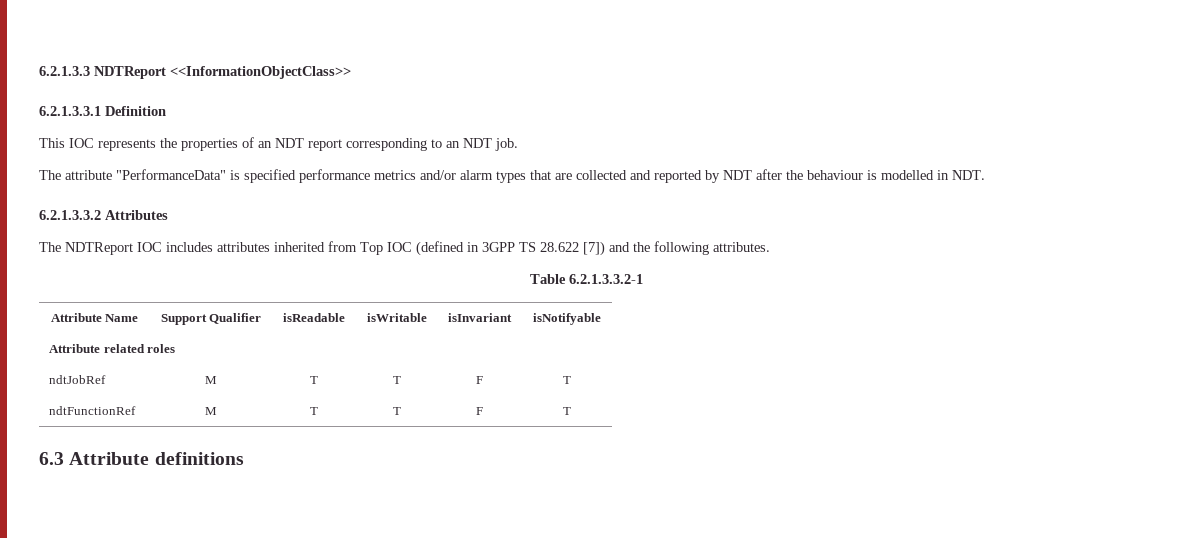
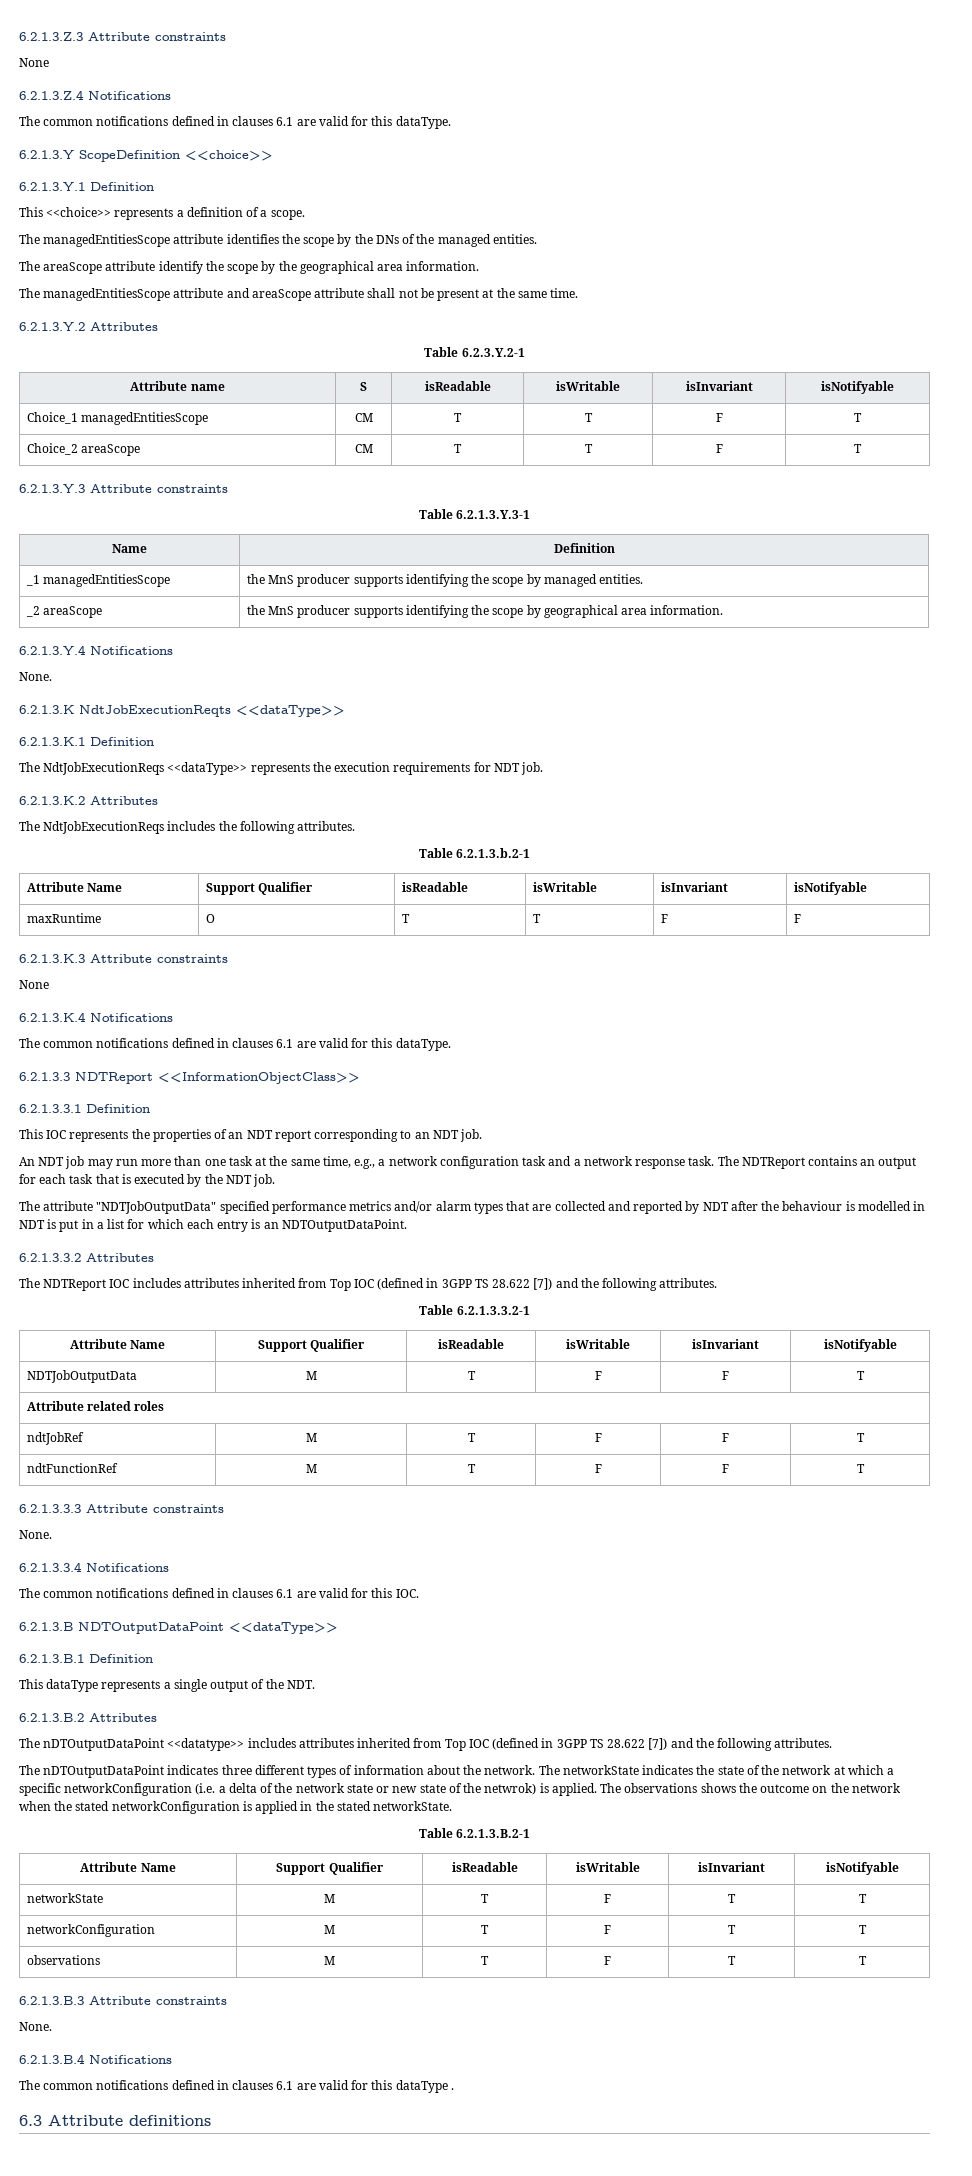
(39, 71) none -> [19,32,226,41] [19,58,49,67] [19,90,171,100] [19,116,451,129] [19,150,273,162] [19,182,154,191] [19,207,305,220] [19,234,537,247] [19,261,480,274] [19,288,579,301] [19,322,158,331] [424,347,525,357] [130,381,225,391] [360,382,367,391] [424,381,491,391] [556,381,620,391] [685,381,753,391] [821,381,894,394] [26,412,209,425] [354,413,373,422] [454,413,462,422] [584,413,593,422] [715,413,723,422] [854,413,862,422] [26,443,141,456] [354,444,373,453] [454,444,462,453] [584,444,593,453] [715,444,723,453] [854,444,862,453] [19,484,228,493] [418,509,531,519] [112,544,147,553] [553,543,615,553] [25,574,171,587] [246,574,644,587] [25,606,103,618] [246,605,724,618] [19,645,173,655] [19,672,52,681] [19,705,345,717] [19,737,154,746] [19,762,544,775] [19,796,158,805] [19,821,356,834] [418,848,531,858] [26,882,123,892] [205,882,314,895] [401,882,468,892] [532,882,597,892] [660,882,728,892] [793,882,867,895] [26,913,101,923] [205,914,215,923] [401,914,410,923] [532,914,541,923] [660,914,668,923] [793,914,801,923] [19,954,228,963] [19,980,49,989] [19,1012,173,1022] [19,1038,451,1051] 6.2.1.3.Z.3 Attribute constraints // None // 6.2.1.3.Z.4 Notifications // The common notifications defined in clauses 6.1 are valid for this dataType. // 6.2.1.3.Y ScopeDefinition <<choice>> // 6.2.1.3.Y.1 Definition // This <<choice>> represents a definition of a scope. // The managedEntitiesScope attribute identifies the scope by the DNs of the managed entities. // The areaScope attribute identify the scope by the geographical area information. // The managedEntitiesScope attribute and areaScope attribute shall not be present at the same time. // 6.2.1.3.Y.2 Attributes // Table 6.2.3.Y.2-1 // Attribute name | S | isReadable | isWritable | isInvariant | isNotifyable // Choice_1 managedEntitiesScope | CM | T | T | F | T // Choice_2 areaScope | CM | T | T | F | T // 6.2.1.3.Y.3 Attribute constraints // Table 6.2.1.3.Y.3-1 // Name | Definition // _1 managedEntitiesScope | the MnS producer supports identifying the scope by managed entities. // _2 areaScope | the MnS producer supports identifying the scope by geographical area information. // 6.2.1.3.Y.4 Notifications // None. // 6.2.1.3.K NdtJobExecutionReqts <<dataType>> // 6.2.1.3.K.1 Definition // The NdtJobExecutionReqs <<dataType>> represents the execution requirements for NDT job. // 6.2.1.3.K.2 Attributes // The NdtJobExecutionReqs includes the following attributes. // Table 6.2.1.3.b.2-1 // Attribute Name | Support Qualifier | isReadable | isWritable | isInvariant | isNotifyable // maxRuntime | O | T | T | F | F // 6.2.1.3.K.3 Attribute constraints // None // 6.2.1.3.K.4 Notifications // The common notifications defined in clauses 6.1 are valid for this dataType. //
(518, 144) none -> [19,1156,917,1169] [19,1174,276,1187] // An NDT job may run more than one task at the same time, e.g., a network configuration task and a network response task. The NDTReport contains an output for each task that is executed by the NDT job.
[116,169,240,180] "PerformanceData" is -> [96,1201,217,1214] "NDTJobOutputData"
[952,170,985,180] NDT. -> [19,1219,407,1232] NDT is put in a list for which each entry is an NDTOutputDataPoint.
(601, 319) none -> [26,1370,137,1383] [305,1371,317,1380] [467,1371,476,1380] [594,1371,602,1380] [722,1371,729,1380] [856,1371,865,1380] // NDTJobOutputData | M | T | F | F | T
[392,376,401,384] T -> [594,1433,602,1442] F
[392,407,401,415] [476,407,483,415] [562,407,571,415] T | F | T -> [594,1464,602,1473] [722,1464,729,1473] [856,1464,865,1473] [19,1504,224,1513] [19,1530,52,1539] [19,1562,169,1572] [19,1588,419,1598] [19,1622,338,1634] [19,1654,153,1663] [19,1679,315,1692] [19,1713,157,1722] [19,1738,833,1751] [19,1765,895,1778] [19,1783,901,1796] [19,1801,453,1814] [418,1828,531,1838] [80,1862,176,1872] [276,1862,384,1875] [451,1862,518,1872] [575,1862,640,1872] [698,1862,765,1872] [825,1862,899,1875] [26,1893,103,1903] [324,1894,335,1903] [481,1894,489,1903] [604,1894,611,1903] [728,1894,736,1903] [858,1894,867,1903] [26,1924,155,1937] [324,1925,335,1934] [481,1925,489,1934] [604,1925,611,1934] [728,1925,736,1934] [858,1925,867,1934] [26,1955,100,1965] [324,1956,335,1965] [481,1956,489,1965] [604,1956,611,1965] [728,1956,736,1965] [858,1956,867,1965] [19,1996,227,2005] [19,2022,52,2031] [19,2054,172,2064] [19,2080,454,2093] F | F | T // 6.2.1.3.3.3 Attribute constraints // None. // 6.2.1.3.3.4 Notifications // The common notifications defined in clauses 6.1 are valid for this IOC. // 6.2.1.3.B NDTOutputDataPoint <<dataType>> // 6.2.1.3.B.1 Definition // This dataType represents a single output of the NDT. // 6.2.1.3.B.2 Attributes // The nDTOutputDataPoint <<datatype>> includes attributes inherited from Top IOC (defined in 3GPP TS 28.622 [7]) and the following attributes. // The nDTOutputDataPoint indicates three different types of information about the network. The networkState indicates the state of the network at which a specific networkConfiguration (i.e. a delta of the network state or new state of the netwrok) is applied. The observations shows the outcome on the network when the stated networkConfiguration is applied in the stated networkState. // Table 6.2.1.3.B.2-1 // Attribute Name | Support Qualifier | isReadable | isWritable | isInvariant | isNotifyable // networkState | M | T | F | T | T // networkConfiguration | M | T | F | T | T // observations | M | T | F | T | T // 6.2.1.3.B.3 Attribute constraints // None. // 6.2.1.3.B.4 Notifications // The common notifications defined in clauses 6.1 are valid for this dataType .

